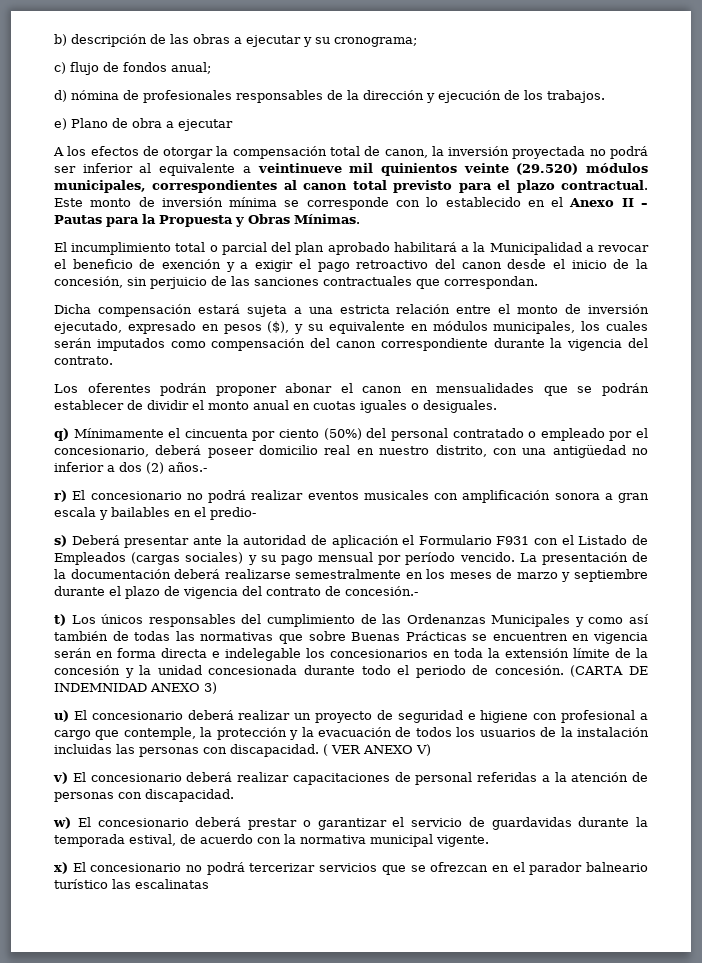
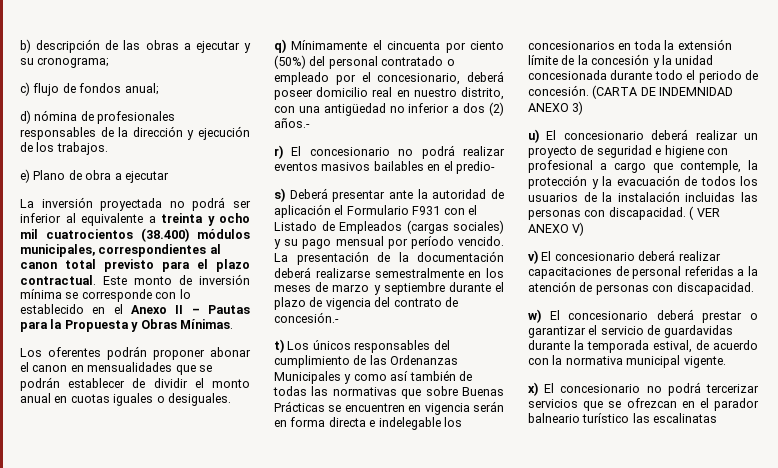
[53,146,444,159] A los efectos de otorgar la compensación total de canon, la -> [20,199,34,208] La
[257,163,579,176] veintinueve mil quinientos veinte (29.520) -> [161,213,250,226] [20,228,189,242] treinta y ocho mil cuatrocientos (38.400)
[54,242,649,255] [54,259,648,272] [54,276,538,289] [54,304,649,317] [54,321,648,334] [54,338,648,351] [54,356,113,365] // El incumplimiento total o parcial del plan aprobado habilitará a la Municipalidad a revocar el beneficio de exención y a exigir el pago retroactivo del canon desde el inicio de la concesión, sin perjuicio de las sanciones contractuales que correspondan. // Dicha compensación estará sujeta a una estricta relación entre el monto de inversión ejecutado, expresado en pesos ($), y su equivalente en módulos municipales, los cuales serán imputados como compensación del canon correspondiente durante la vigencia del contrato. -> (233, 324) none
[363,490,649,503] [54,507,108,520] musicales con amplificación sonora a gran escala y -> [321,162,371,171] masivos

